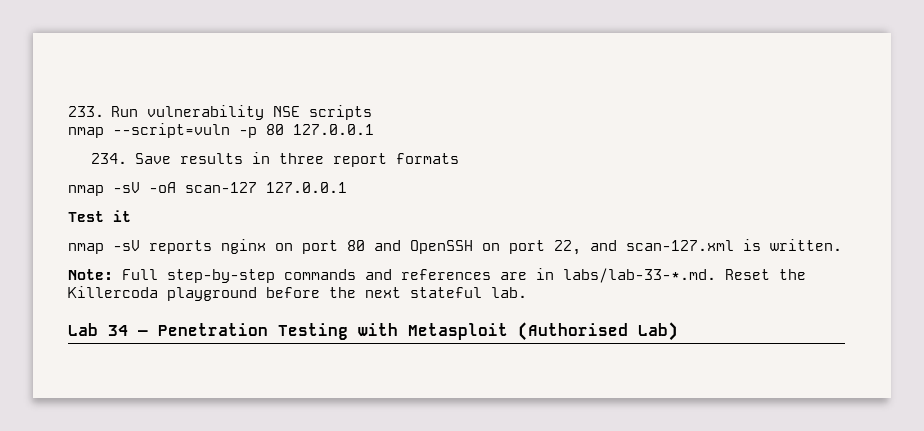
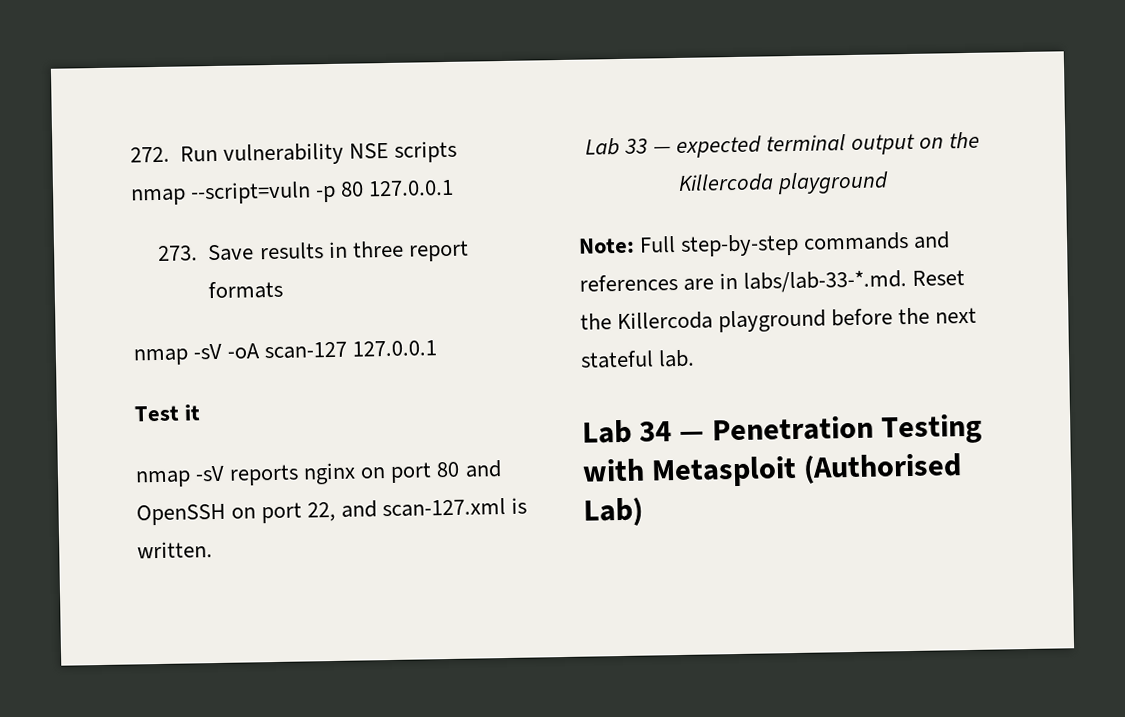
[68,106,104,117] 233. -> [130,146,170,163] 272.
[91,153,128,164] 234. -> [157,245,199,261] 273.
(842, 245) none -> [584,131,981,159] [677,171,890,195] // Lab 33 — expected terminal output on the Killercoda playground

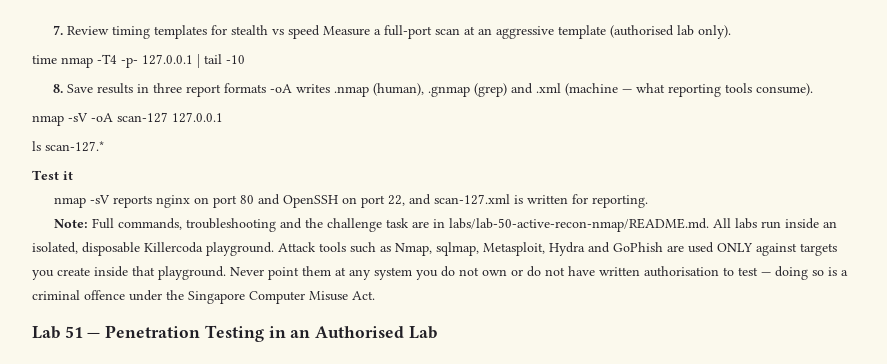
[130,140,458,166] [131,179,455,206] [157,245,199,261] 272. Run vulnerability NSE scripts // nmap --script=vuln -p 80 127.0.0.1 // 273. -> [53,25,732,39] [32,54,245,68] [53,84,64,93] 7. Review timing templates for stealth vs speed Measure a full-port scan at an aggressive template (authorised lab only). // time nmap -T4 -p- 127.0.0.1 | tail -10 // 8.
(284, 290) none -> [270,83,814,97] -oA writes .nmap (human), .gnmap (grep) and .xml (machine — what reporting tools consume).
(438, 348) none -> [32,141,104,152] // ls scan-127.*
[137,541,213,559] [584,131,981,159] [677,171,890,195] [578,231,951,257] [579,270,966,293] [580,307,978,333] [580,349,696,369] [582,419,673,444] written. // Lab 33 — expected terminal output on the Killercoda playground // Note: Full step-by-step commands and references are in labs/lab-33-*.md. Reset the Killercoda playground before the next stateful lab. // Lab 34 -> [526,194,648,208] [53,218,837,232] [32,242,837,256] [32,266,848,280] [32,290,375,304] [32,326,83,339] written for reporting. // Note: Full commands, troubleshooting and the challenge task are in labs/lab-50-active-recon-nmap/README.md. All labs run inside an isolated, disposable Killercoda playground. Attack tools such as Nmap, sqlmap, Metasploit, Hydra and GoPhish are used ONLY against targets you create inside that playground. Never point them at any system you do not own or do not have written authorisation to test — doing so is a criminal offence under the Singapore Computer Misuse Act. // Lab 51
[582,453,963,488] [583,497,643,527] with Metasploit (Authorised Lab) -> [268,326,437,339] in an Authorised Lab

